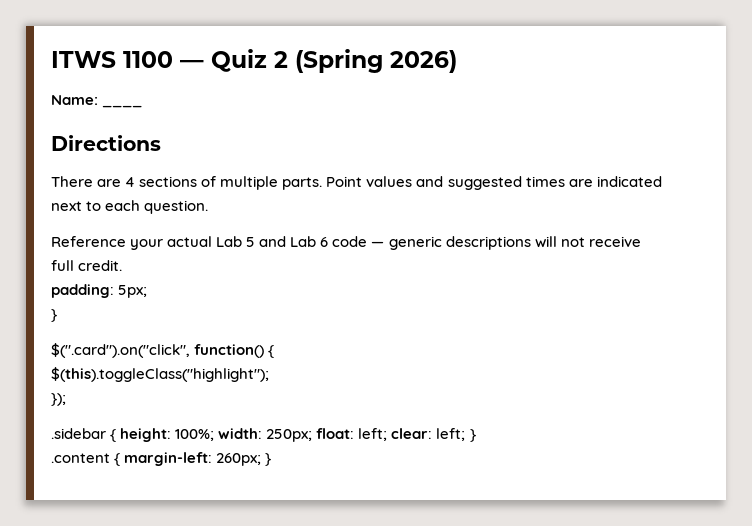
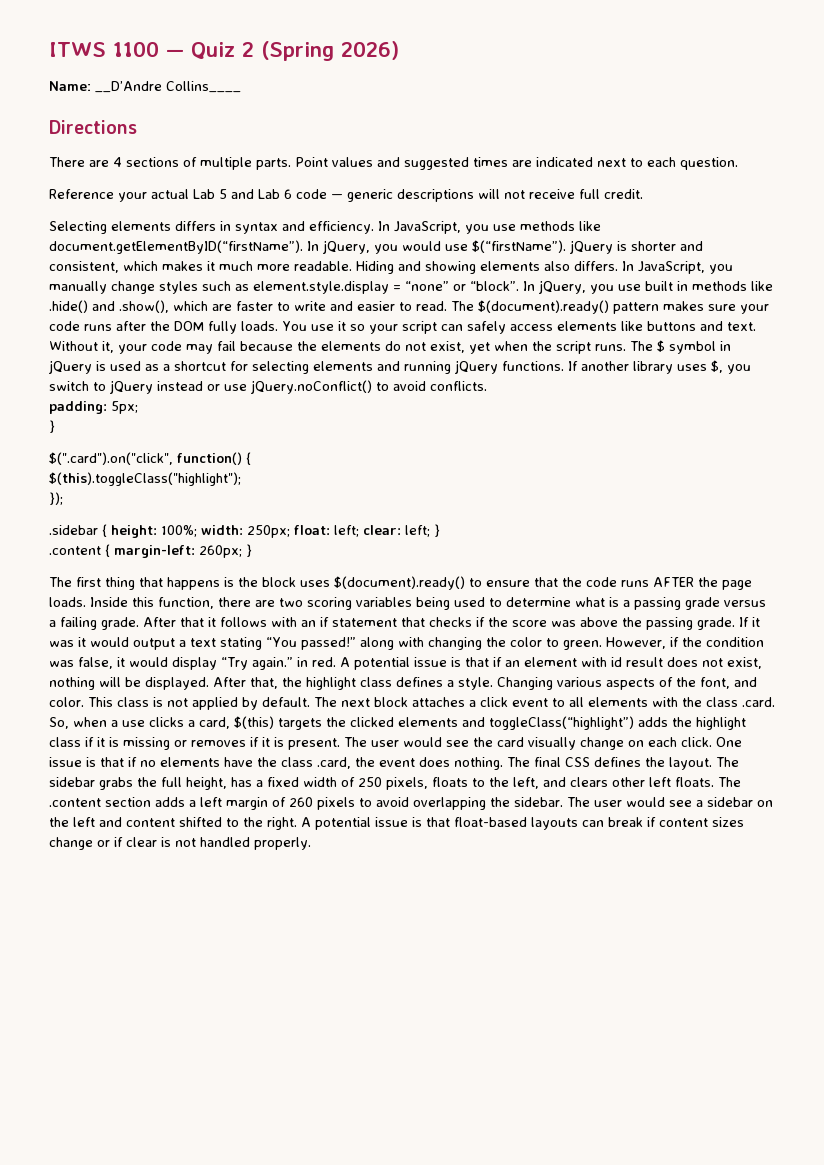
[102,105,143,108] ____ -> [95,81,241,93] __D’Andre Collins____
(123, 265) none -> [49,221,601,234] [49,240,703,254] [49,261,733,274] [49,280,773,294] [49,300,769,314] [49,321,756,334] [49,340,731,354] [49,360,751,374] [49,380,487,394] // Selecting elements differs in syntax and efficiency. In JavaScript, you use methods like document.getElementByID(“firstName”). In jQuery, you would use $(“firstName”). jQuery is shorter and consistent, which makes it much more readable. Hiding and showing elements also differs. In JavaScript, you manually change styles such as element.style.display = “none” or “block”. In jQuery, you use built in methods like .hide() and .show(), which are faster to write and easier to read. The $(document).ready() pattern makes sure your code runs after the DOM fully loads. You use it so your script can safely access elements like buttons and text. Without it, your code may fail because the elements do not exist, yet when the script runs. The $ symbol in jQuery is used as a shortcut for selecting elements and running jQuery functions. If another library uses $, you switch to jQuery instead or use jQuery.noConflict() to avoid conflicts.
(272, 459) none -> [49,576,752,590] [49,597,766,610] [49,617,760,630] [49,637,764,650] [49,657,762,670] [49,677,757,690] [49,697,775,710] [49,716,746,730] [49,737,742,750] [49,757,739,770] [49,777,741,790] [49,797,773,810] [49,817,744,830] [49,837,311,850] // The first thing that happens is the block uses $(document).ready() to ensure that the code runs AFTER the page loads. Inside this function, there are two scoring variables being used to determine what is a passing grade versus a failing grade. After that it follows with an if statement that checks if the score was above the passing grade. If it was it would output a text stating “You passed!” along with changing the color to green. However, if the condition was false, it would display “Try again.” in red. A potential issue is that if an element with id result does not exist, nothing will be displayed. After that, the highlight class defines a style. Changing various aspects of the font, and color. This class is not applied by default. The next block attaches a click event to all elements with the class .card. So, when a use clicks a card, $(this) targets the clicked elements and toggleClass(“highlight”) adds the highlight class if it is missing or removes if it is present. The user would see the card visually change on each click. One issue is that if no elements have the class .card, the event does nothing. The final CSS defines the layout. The sidebar grabs the full height, has a fixed width of 250 pixels, floats to the left, and clears other left floats. The .content section adds a left margin of 260 pixels to avoid overlapping the sidebar. The user would see a sidebar on the left and content shifted to the right. A potential issue is that float-based layouts can break if content sizes change or if clear is not handled properly.

